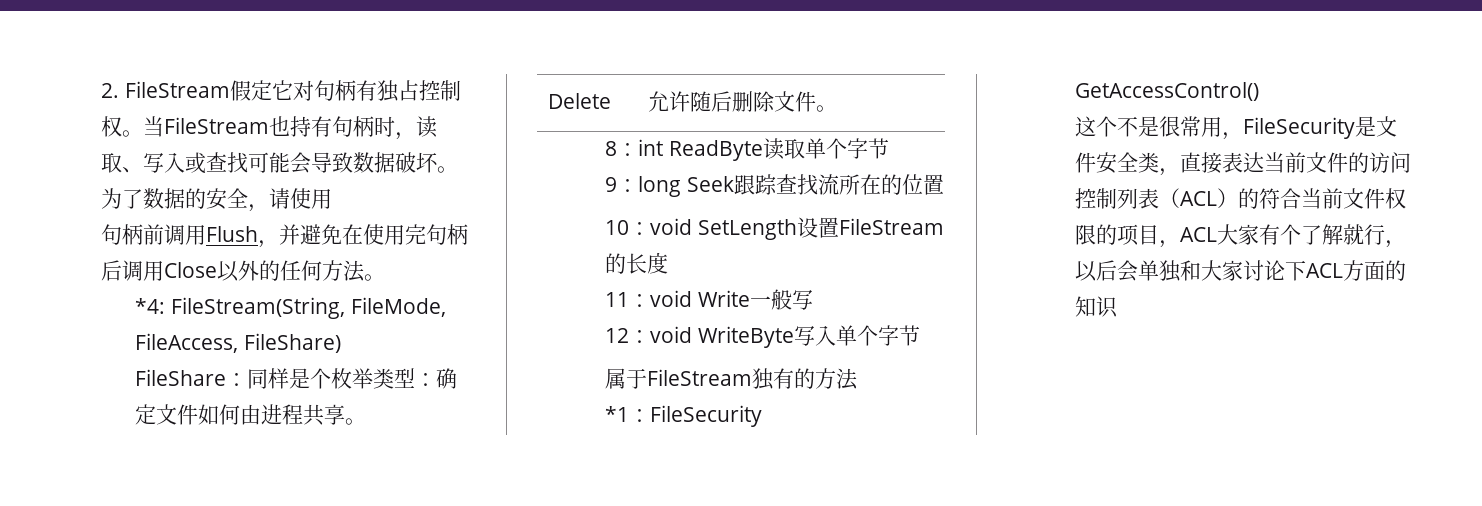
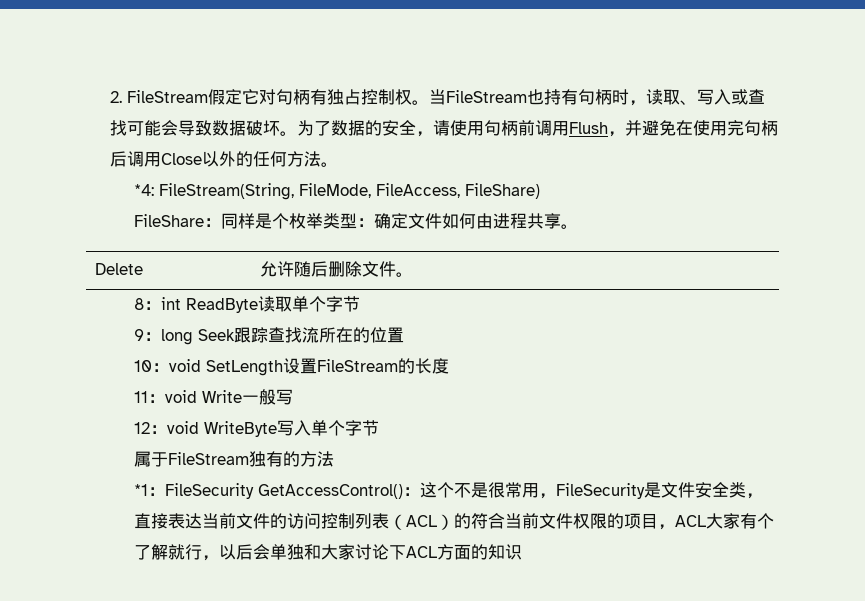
(333, 199) // -> (485, 128) none
(1260, 91) // -> [403,487,421,496] ：

